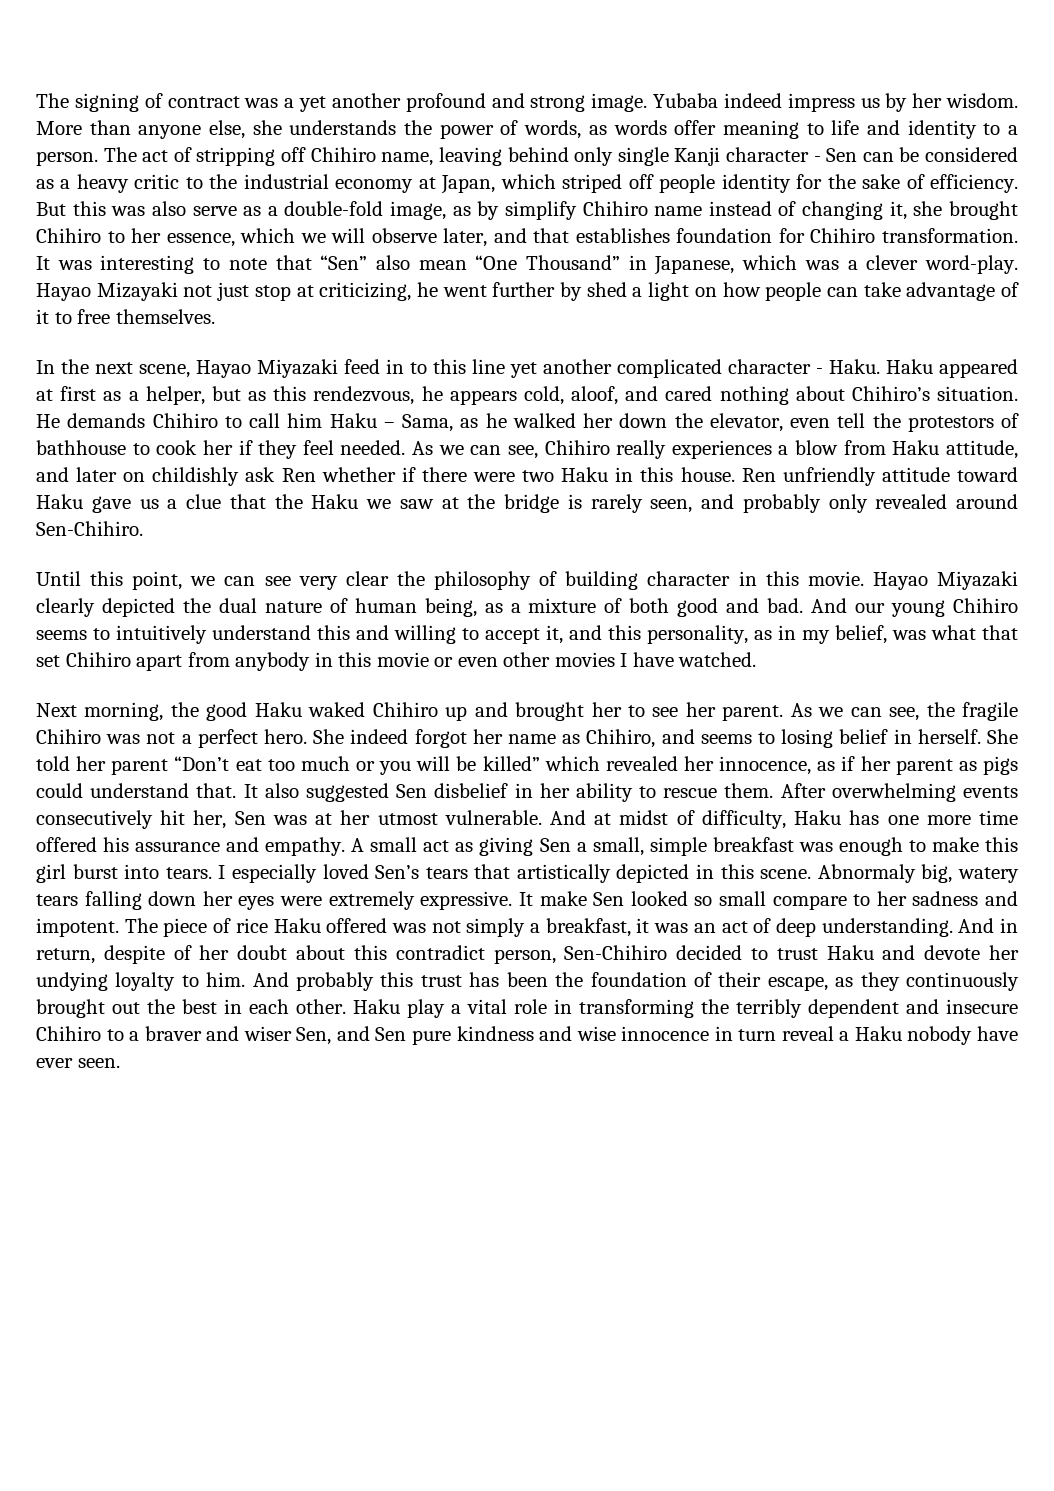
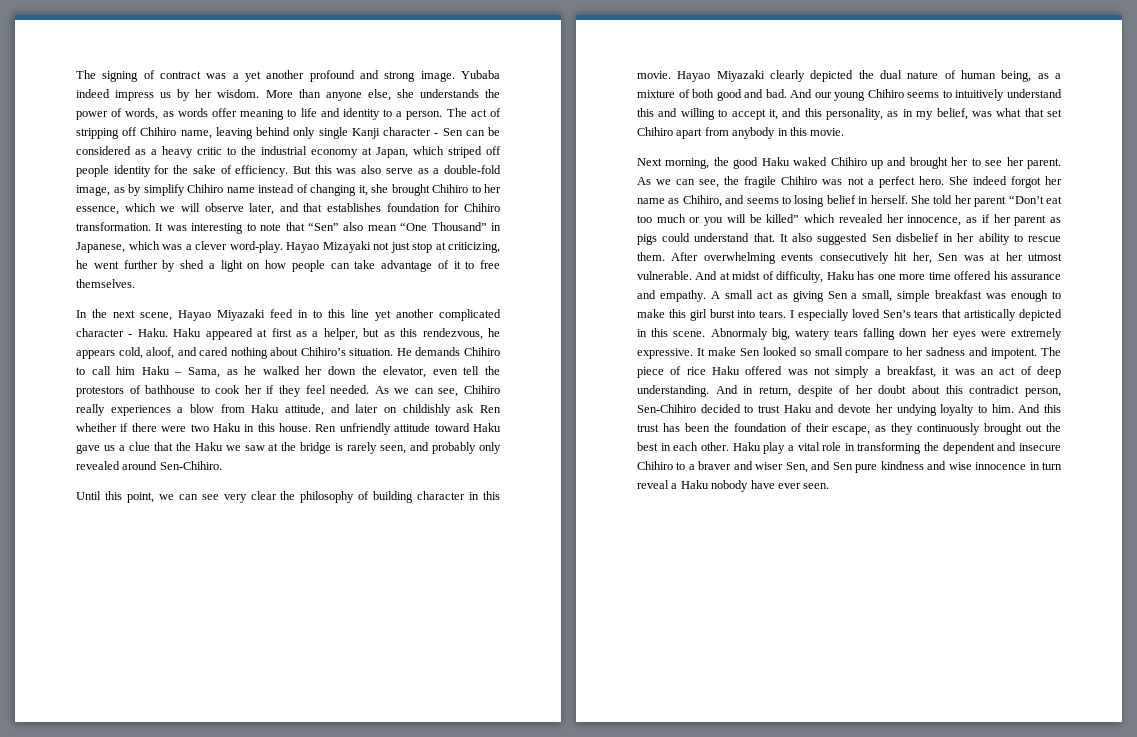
[376,652,757,667] movie or even other movies I have watched. -> [810,128,845,136] movie.
[296,972,375,991] probably -> (1041, 408) none
[736,999,802,1018] terribly -> (940, 446) none

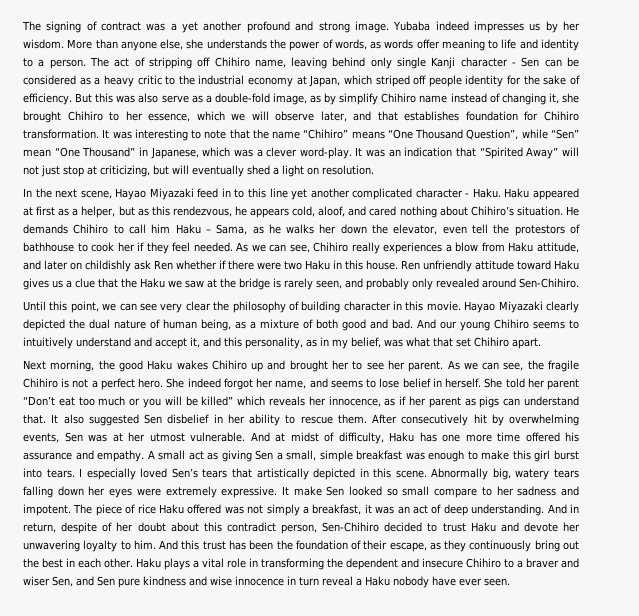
[115,90,155,101] impress -> [473,21,524,33] impresses
[307,222,364,231] “Sen” also -> [252,129,579,140] the name “Chihiro” means “One Thousand Question”, while “Sen”
[286,241,371,253] Hayao Mizayaki -> [355,147,579,159] It was an indication that “Spirited Away” will
[76,260,500,272] [76,279,135,288] he went further by shed a light on how people can take advantage of it to free themselves. -> [153,165,374,177] but will eventually shed a light on resolution.
[262,366,300,375] walked -> [286,224,315,234] walks
[76,444,100,454] gave -> [23,278,49,290] gives
[637,108,728,120] this and willing to -> [134,337,152,347] and
[676,127,845,139] apart from anybody in this movie. -> [512,338,541,349] apart.
[793,157,828,166] waked -> [176,360,208,370] wakes
[822,179,843,185] was -> [61,378,70,388] is
[637,195,722,207] name as Chihiro, -> [275,380,307,389] name,
[794,195,825,207] losing -> [379,378,400,388] lose
[838,214,883,223] revealed -> [269,396,306,406] reveals
[662,233,691,242] could -> [503,398,521,406] can
[703,252,932,264] overwhelming events consecutively hit her, -> [401,414,579,426] [23,433,59,443] consecutively hit by overwhelming events,
[710,328,768,340] Abnormaly -> [431,468,489,480] Abnormally
[896,404,937,416] undying -> [23,540,80,552] unwavering
[984,423,1023,435] brought -> [534,540,560,552] bring
[763,442,786,454] play -> [164,558,190,570] plays

